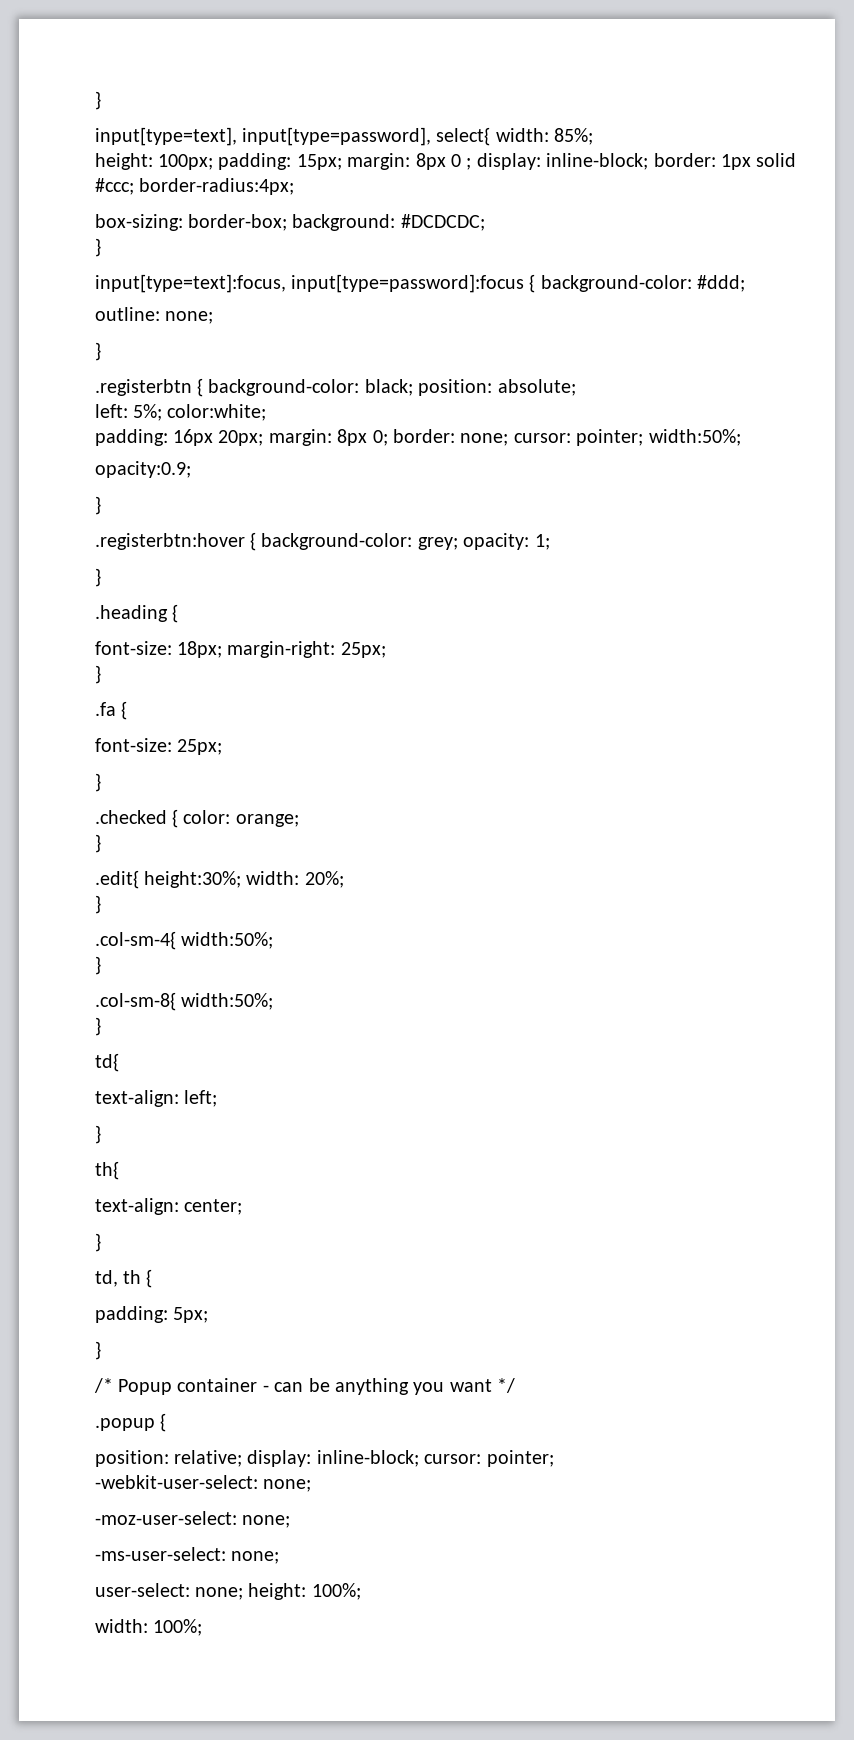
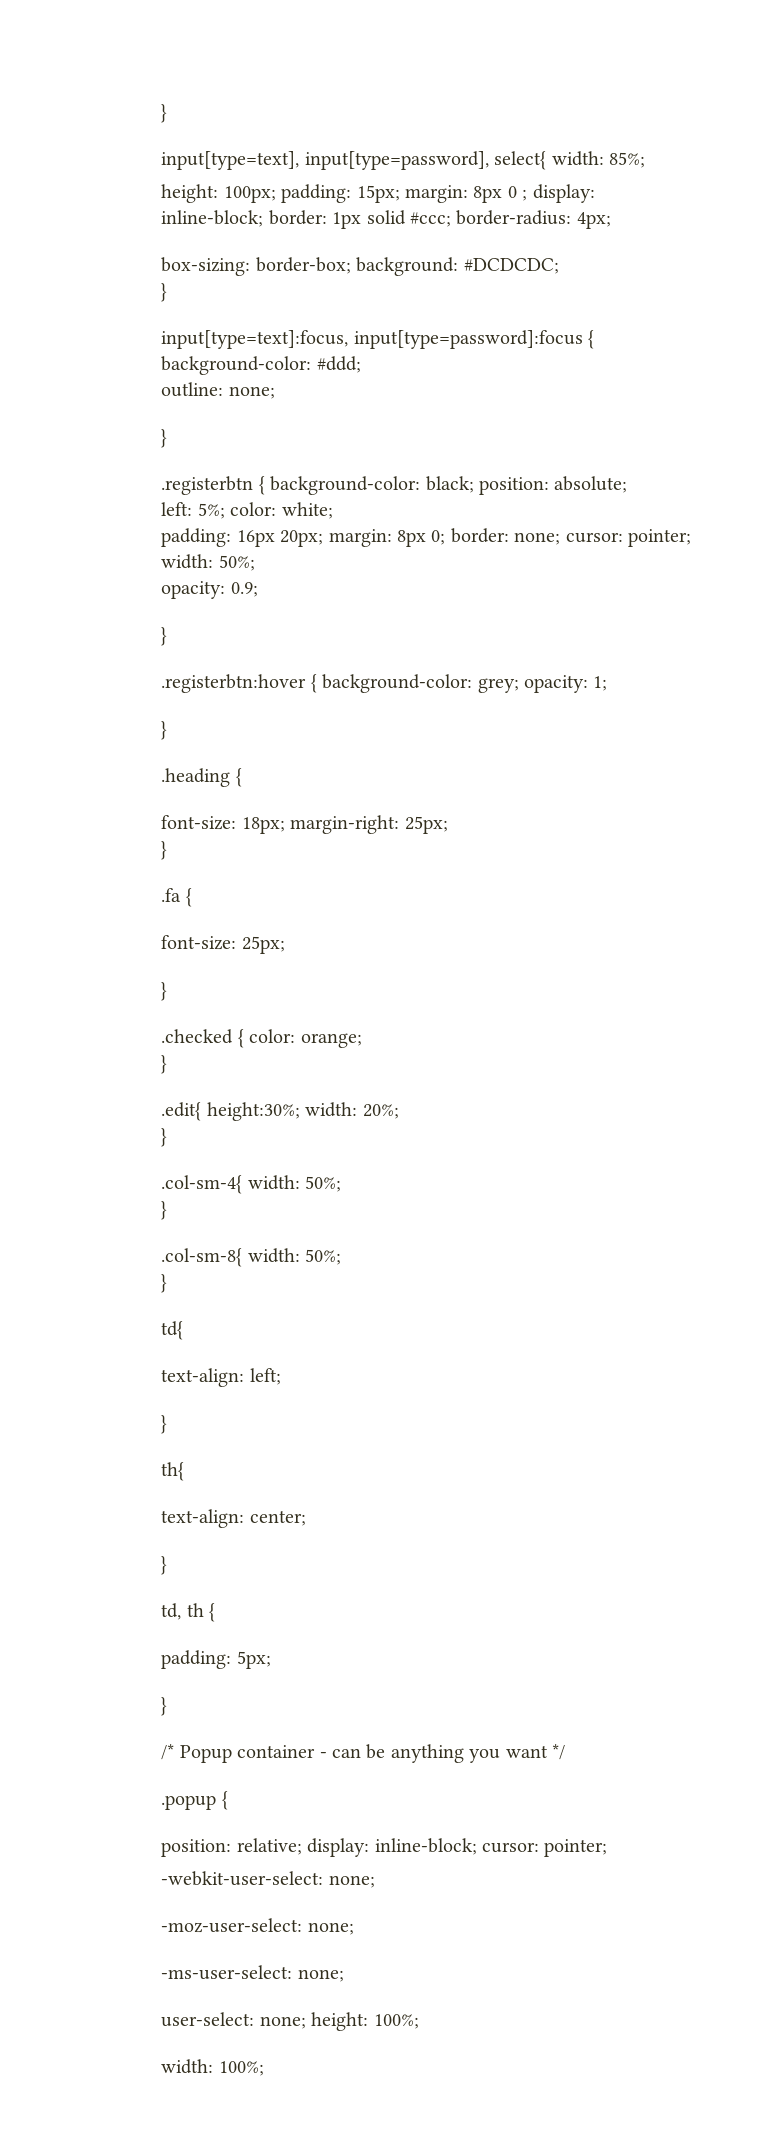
[139,178,295,195] border-radius:4px; -> [456,210,611,229] border-radius: 4px;
[167,404,267,421] color:white; -> [230,502,333,519] color: white;
[648,429,741,446] [94,461,191,478] width:50%; // opacity:0.9; -> [161,554,255,571] [161,581,258,599] width: 50%; // opacity: 0.9;
[181,932,274,949] width:50%; -> [247,1175,342,1192] width: 50%;
[181,993,274,1010] width:50%; -> [247,1248,342,1265] width: 50%;

